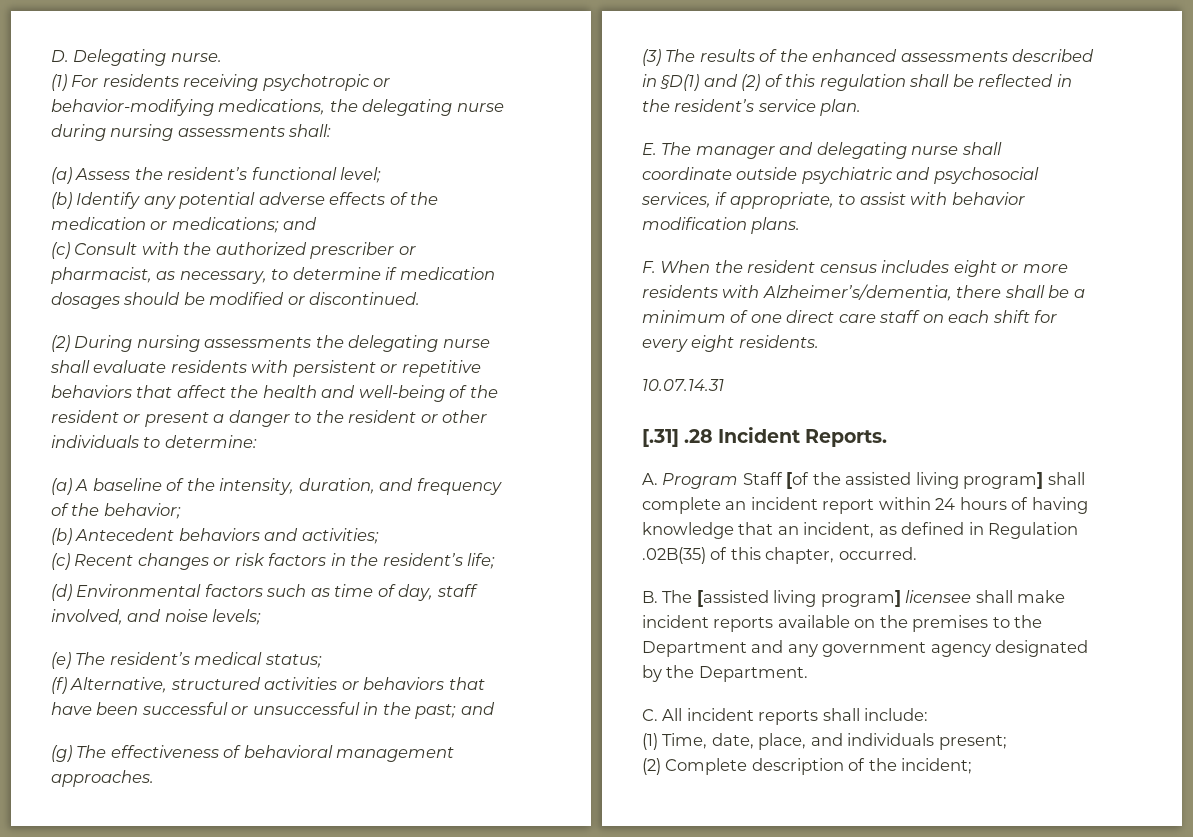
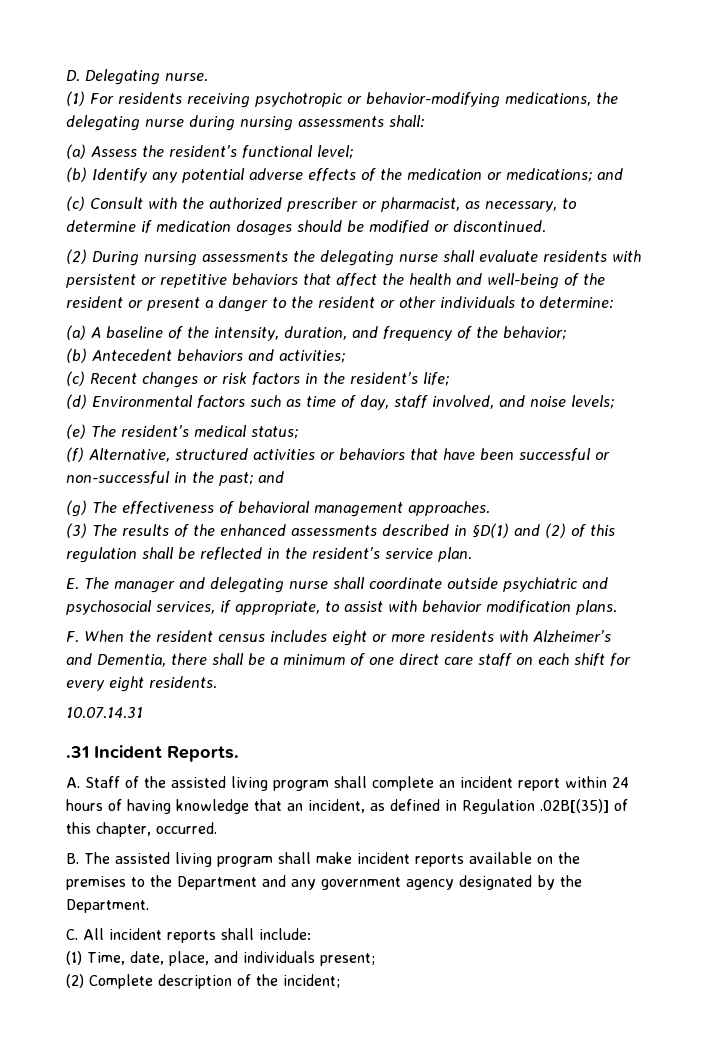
[252,702,360,715] unsuccessful -> [66,471,170,484] non-successful
[762,284,952,301] Alzheimer’s/dementia, -> [532,630,611,642] [66,653,166,667] Alzheimer’s and Dementia,
[642,429,714,447] [.31] .28 -> [66,746,89,758] .31
[662,472,810,489] Program Staff [of -> [85,776,139,788] Staff of
[963,472,1044,489] program] -> [273,780,329,791] program
[642,547,706,564] .02B(35) -> [540,799,609,813] .02B[(35)]
[696,590,972,607] [assisted living program] licensee -> [115,852,273,867] assisted living program

